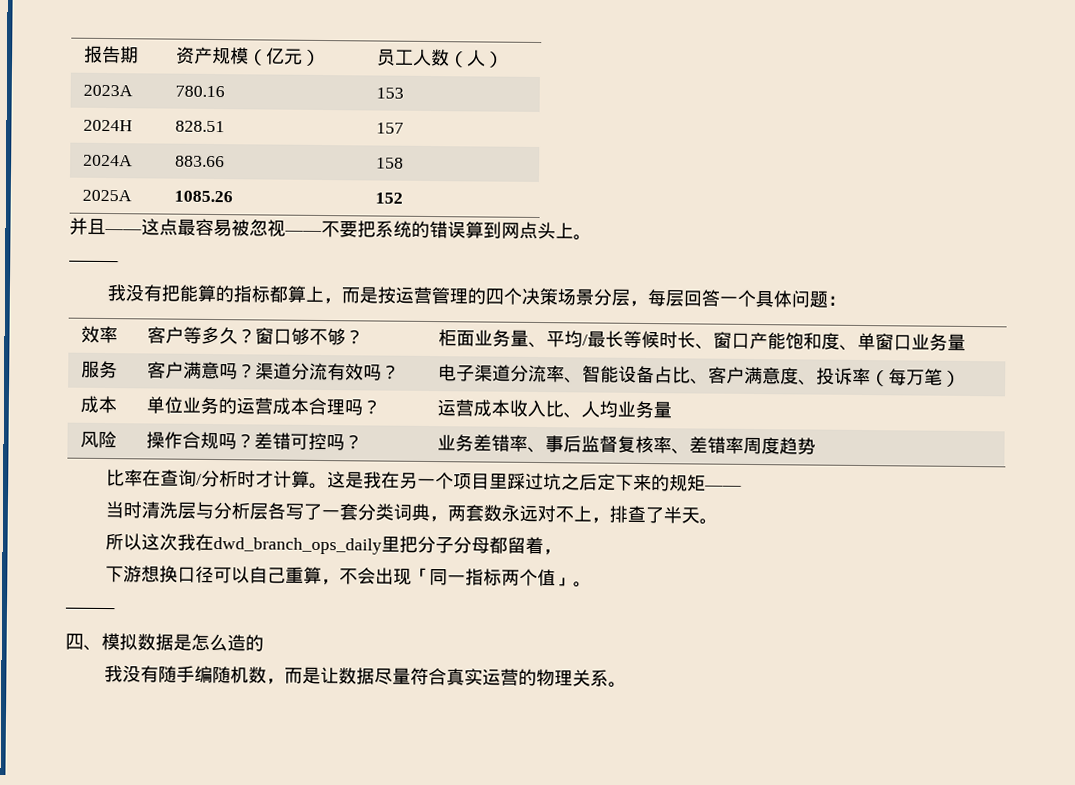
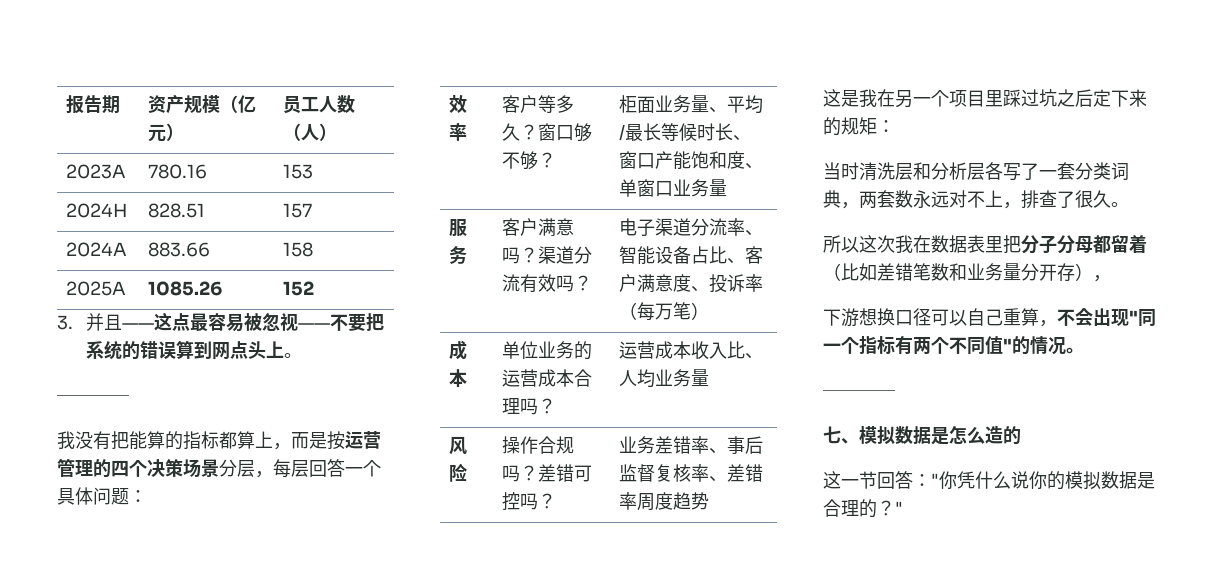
(403, 198) none -> [57,315,73,330] 3.
[106,469,329,490] 比率在查询/分析时才计算。 -> (710, 501) none
[704,485,743,490] —— -> [877,120,895,133] ：
[195,501,215,520] 与 -> [913,162,931,180] 和
[663,506,701,524] 半天 -> [1075,190,1111,208] 很久
[213,537,383,555] dwd_branch_ops_daily -> [931,235,985,253] 数据表
(545, 545) none -> [823,263,1093,281] （比如差错笔数和业务量分开存）
[411,567,593,588] [64,607,115,615] [65,633,84,650] 「同一指标两个值」。 // ──── // 四 -> [1129,309,1156,327] [823,335,1084,355] [823,390,895,397] [823,426,841,444] "同一个指标有两个不同值"的情况。 // ──── // 七
[104,665,628,688] 我没有随手编随机数，而是让数据尽量符合真实运营的物理关系。 -> [823,471,1155,490] [823,499,903,518] 这一节回答："你凭什么说你的模拟数据是合理的？"

